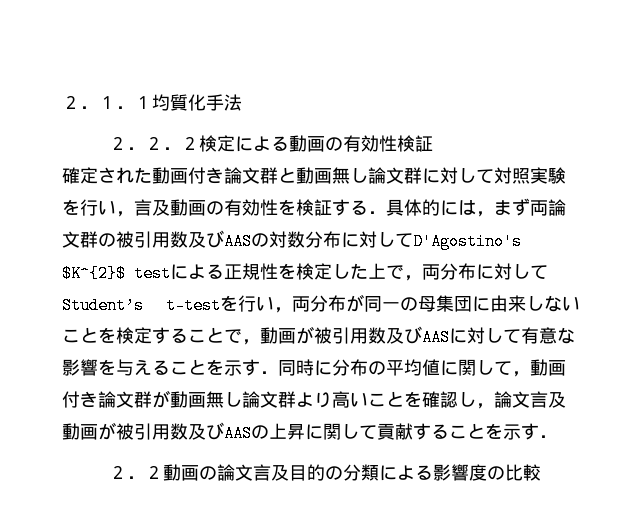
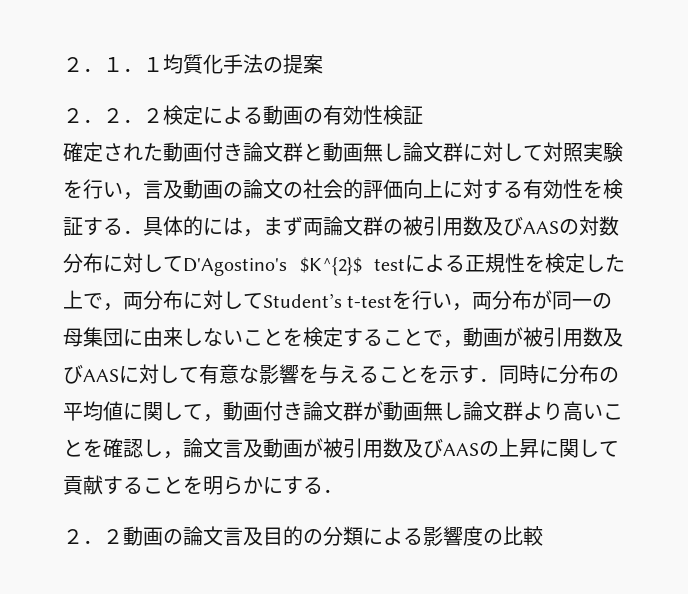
(242, 102) none -> [263,54,323,74] の提案
(224, 208) none -> [243,179,523,199] 論文の社会的評価向上に対する
[503,423,539,440] 示す -> [203,476,323,495] 明らかにする

